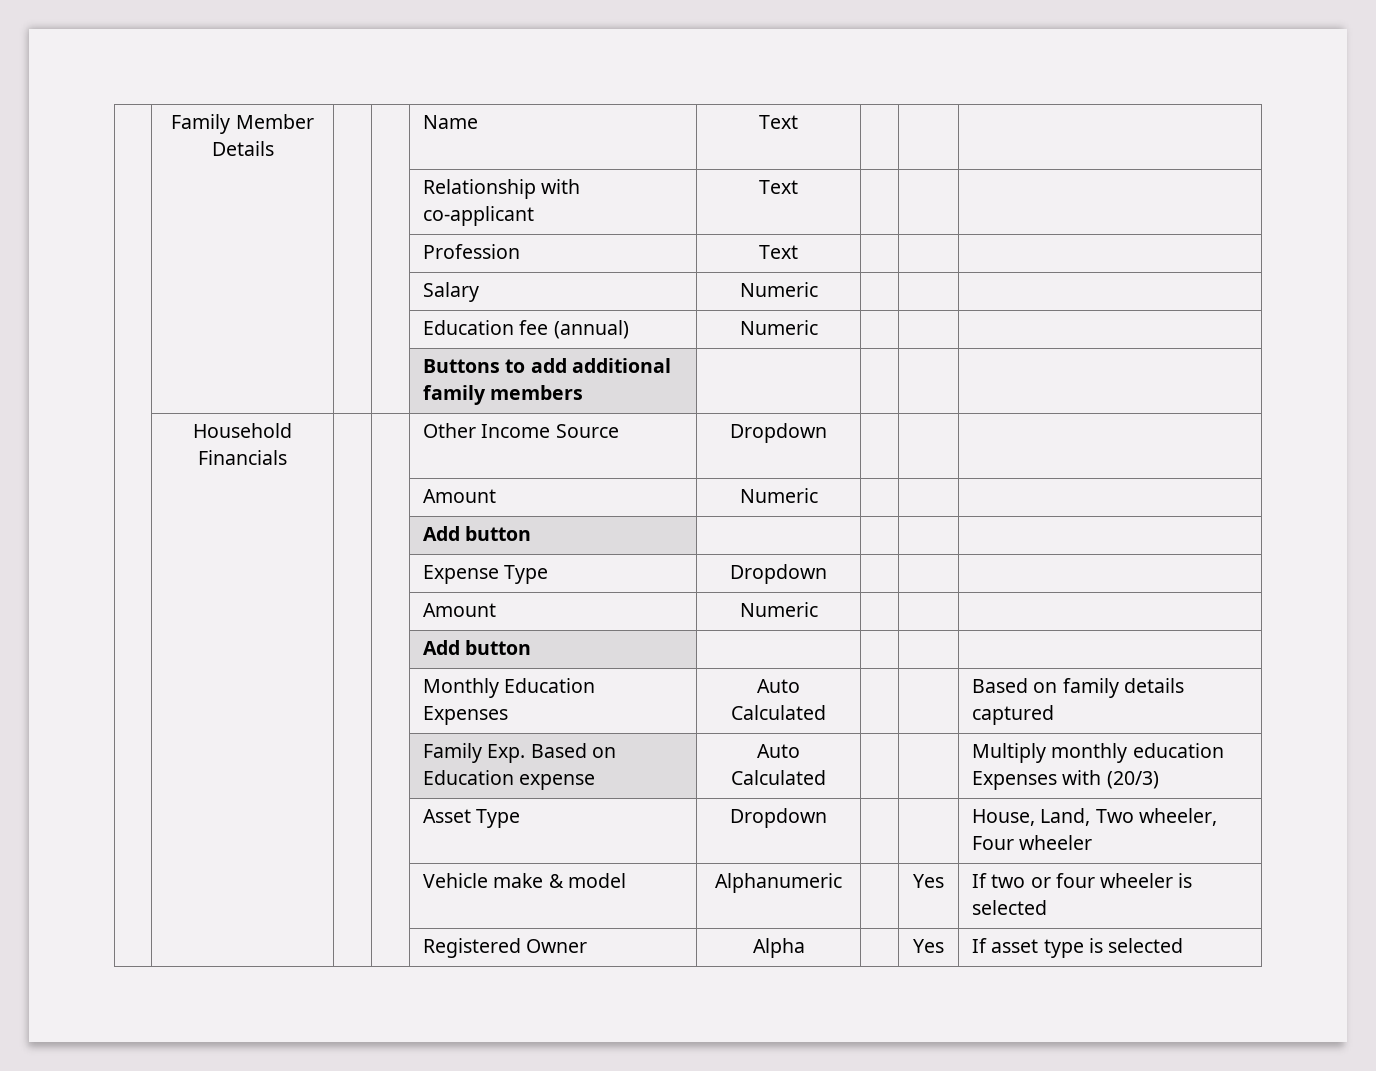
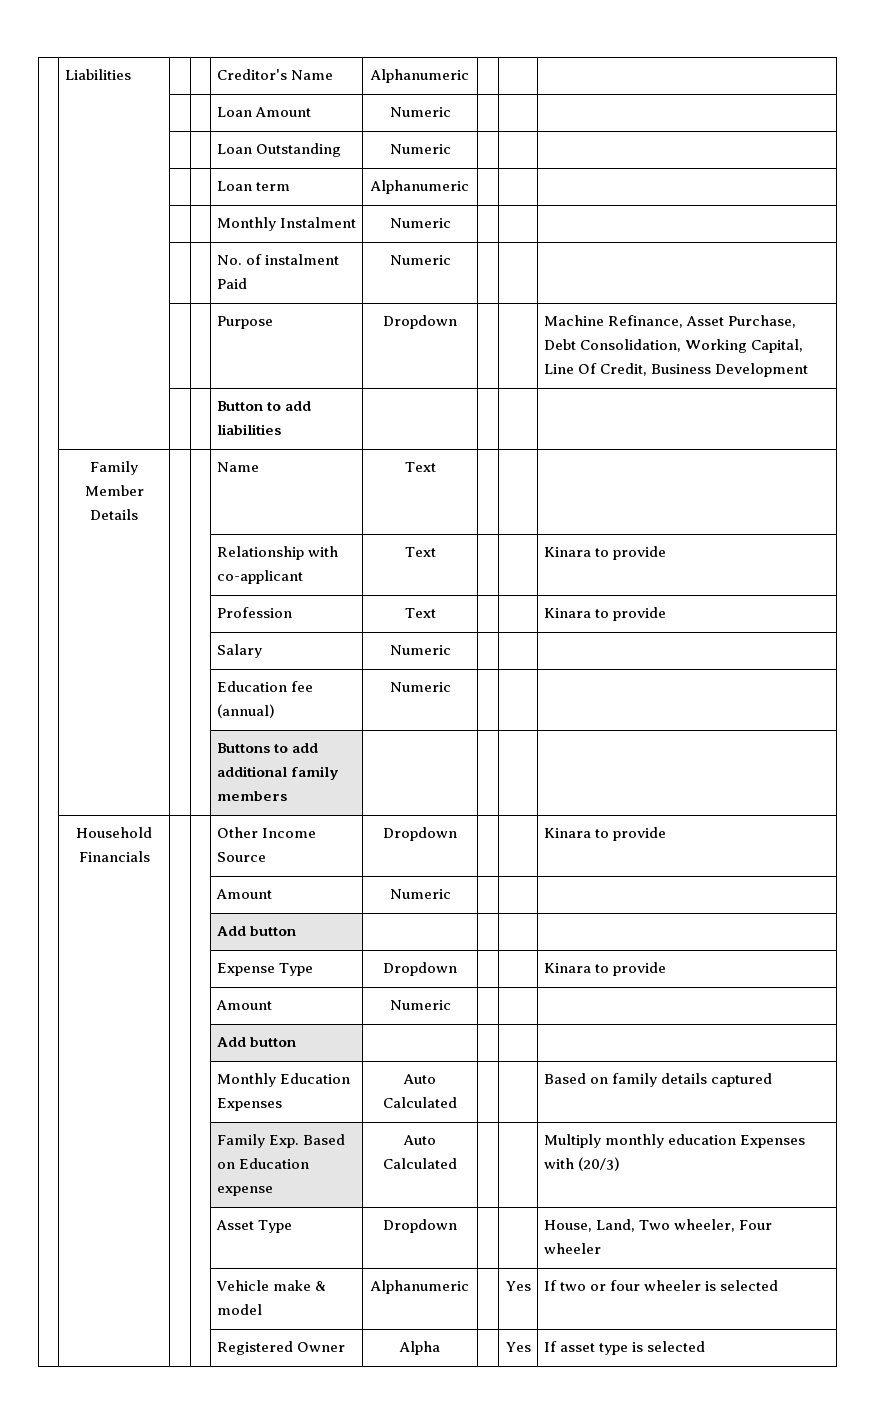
(171, 124) none -> [64,69,131,80] [216,69,333,80] [370,69,469,83] [216,107,311,117] [389,107,451,117] [216,143,341,157] [389,144,451,154] [216,181,290,191] [370,180,469,194] [216,217,356,231] [389,218,451,228] [216,254,339,265] [216,278,247,289] [389,255,451,265] [216,316,273,329] [383,315,457,329] [543,315,796,328] [543,339,803,353] [543,363,808,377] [216,401,311,411] [216,424,281,435] | Liabilities | | | Creditor's Name | Alphanumeric | | | // | | | | Loan Amount | Numeric | | | // | | | | Loan Outstanding | Numeric | | | // | | | | Loan term | Alphanumeric | | | // | | | | Monthly Instalment | Numeric | | | // | | | | No. of instalment Paid | Numeric | | | // | | | | Purpose | Dropdown | | | Machine Refinance, Asset Purchase, Debt Consolidation, Working Capital, Line Of Credit, Business Development // | | | | Button to add liabilities | | | | //
(798, 187) none -> [543,546,666,560] Kinara to provide
(798, 252) none -> [543,607,666,621] Kinara to provide
(827, 433) none -> [543,827,666,841] Kinara to provide
(827, 574) none -> [543,962,666,976] Kinara to provide

